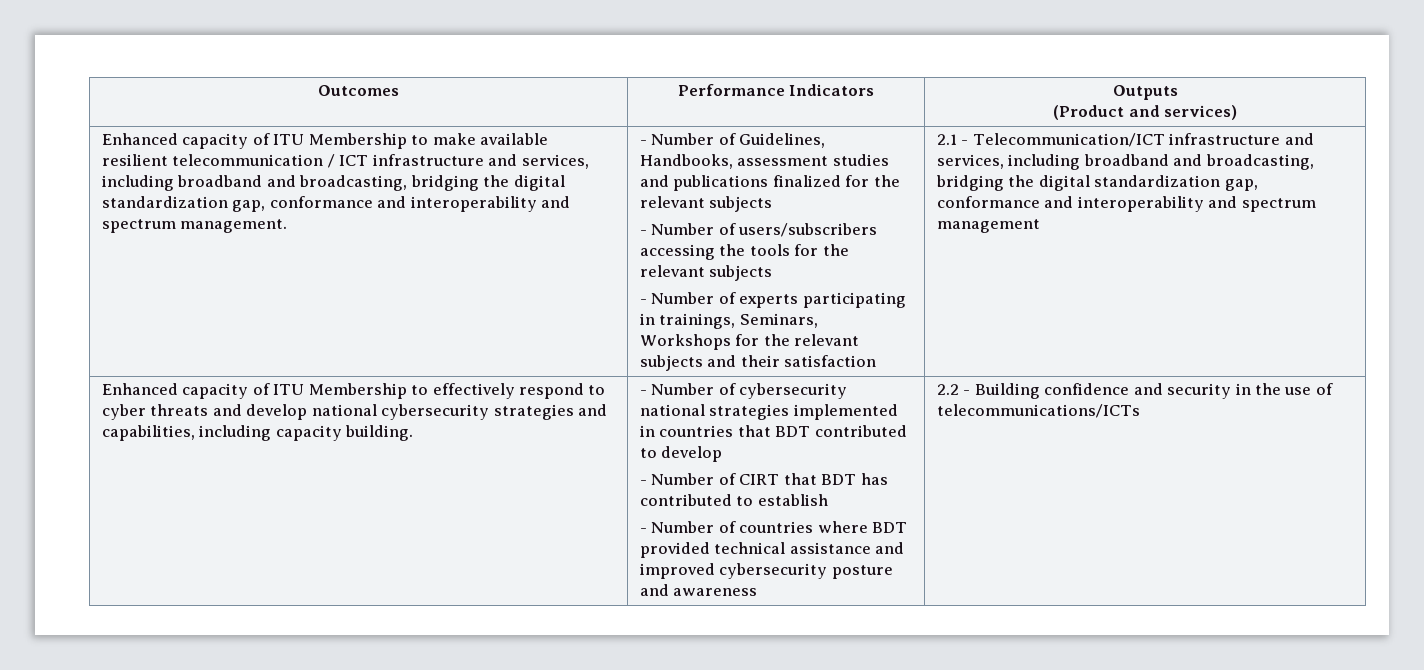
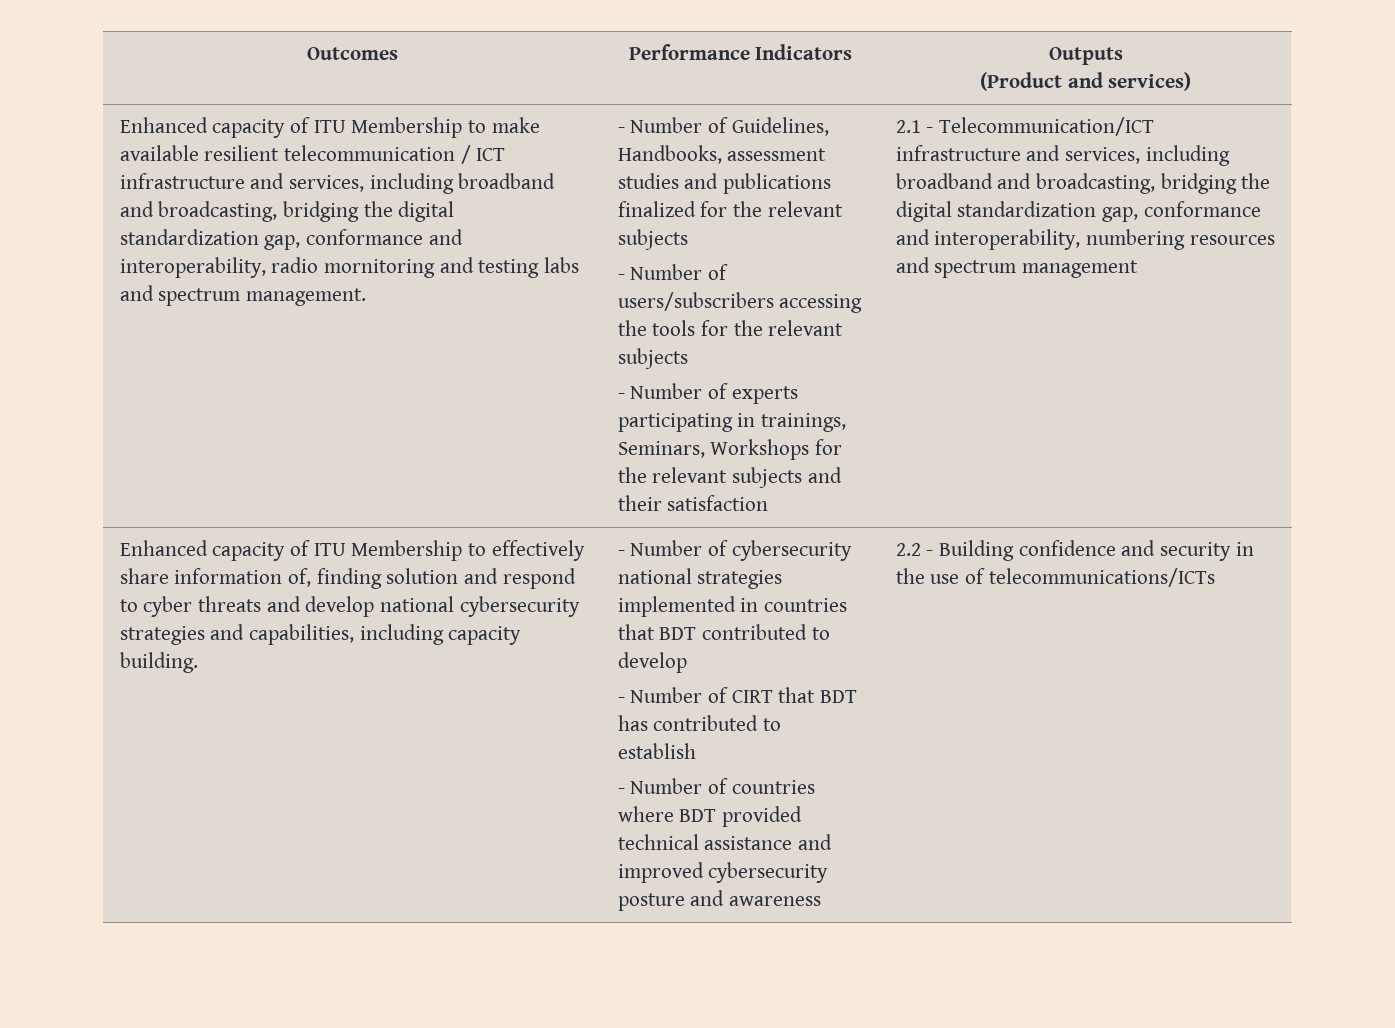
[410,196,537,212] interoperability -> [119,257,580,278] interoperability, radio mornitoring and testing labs
[1077,196,1204,212] interoperability -> [934,229,1275,250] interoperability, numbering resources
(515, 391) none -> [119,568,499,589] share information of, finding solution and

